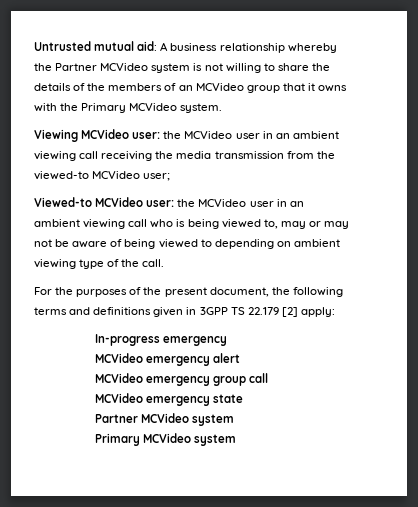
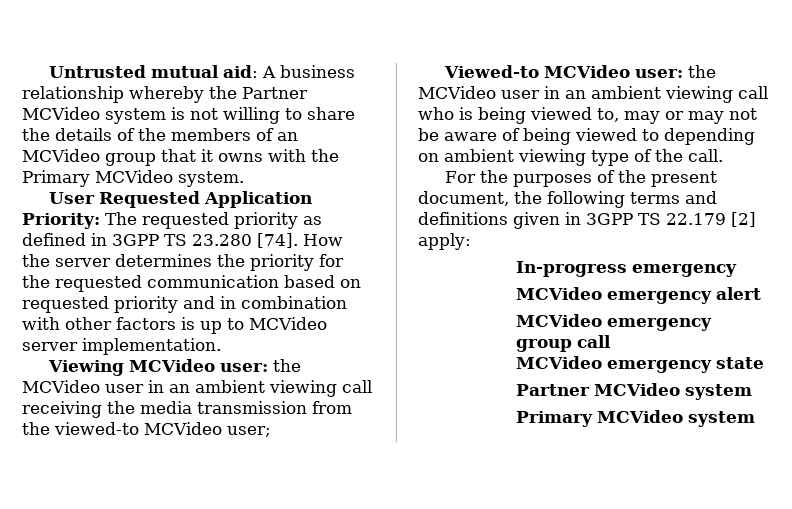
(223, 108) none -> [48,191,312,208] [22,212,322,229] [22,233,343,248] [22,254,344,271] [22,275,361,292] [22,296,347,313] [22,317,327,334] [22,338,221,355] // User Requested Application Priority: The requested priority as defined in 3GPP TS 23.280 [74]. How the server determines the priority for the requested communication based on requested priority and in combination with other factors is up to MCVideo server implementation.

